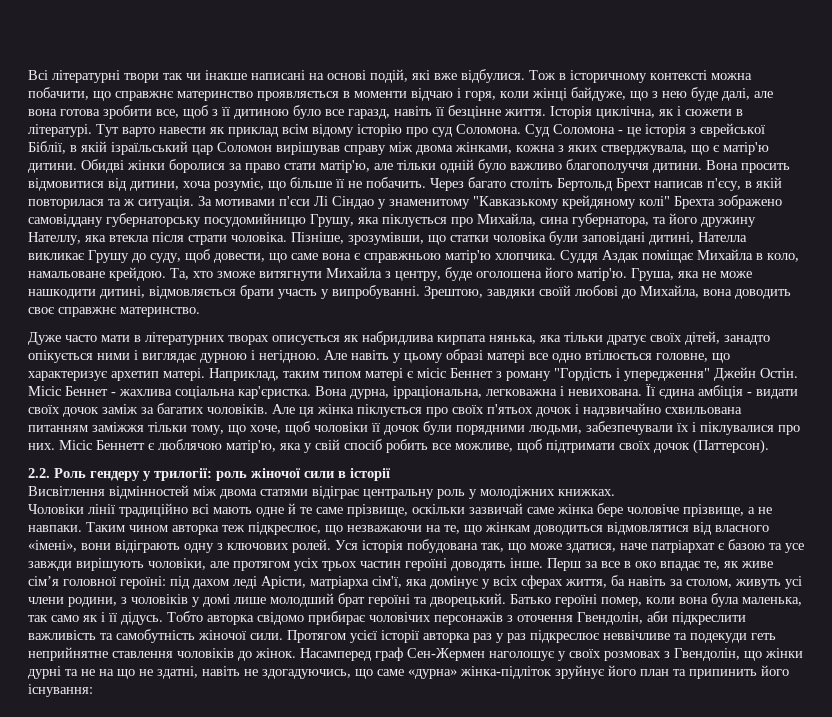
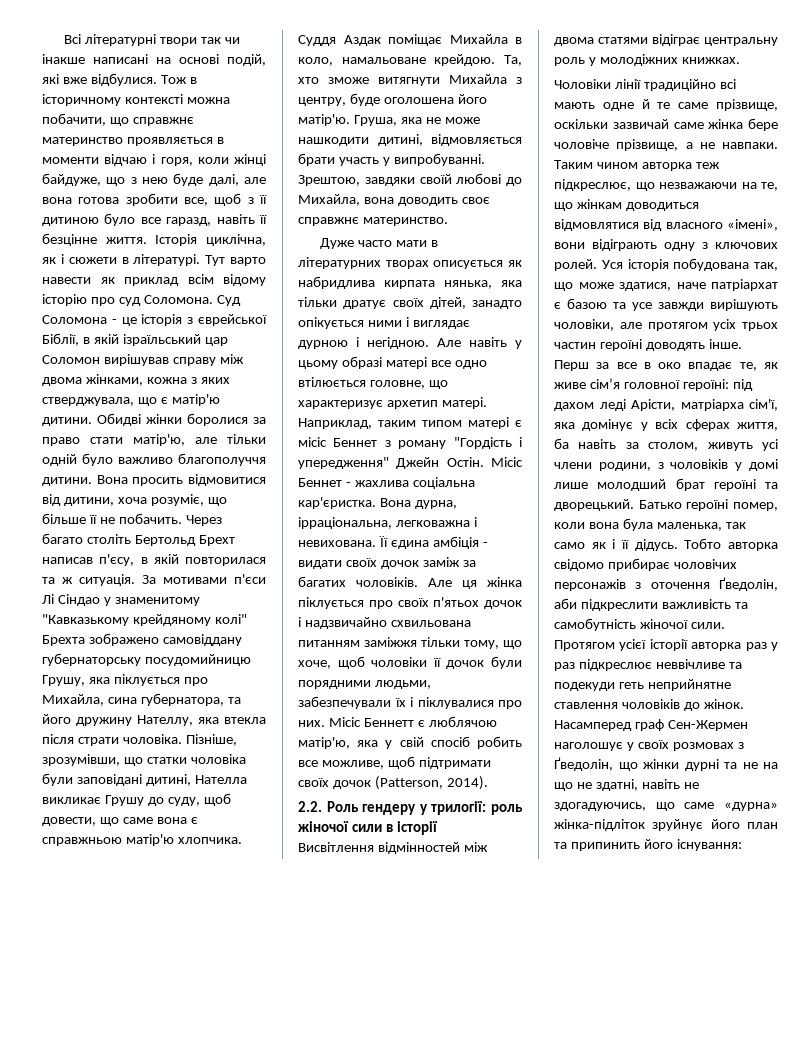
[693,439,769,454] (Паттерсон). -> [374,776,488,790] (Patterson, 2014).
[577,612,643,625] Гвендолін, -> [719,577,778,591] Ґведолін,
[674,648,740,661] Гвендолін, -> [554,757,613,771] Ґведолін,

